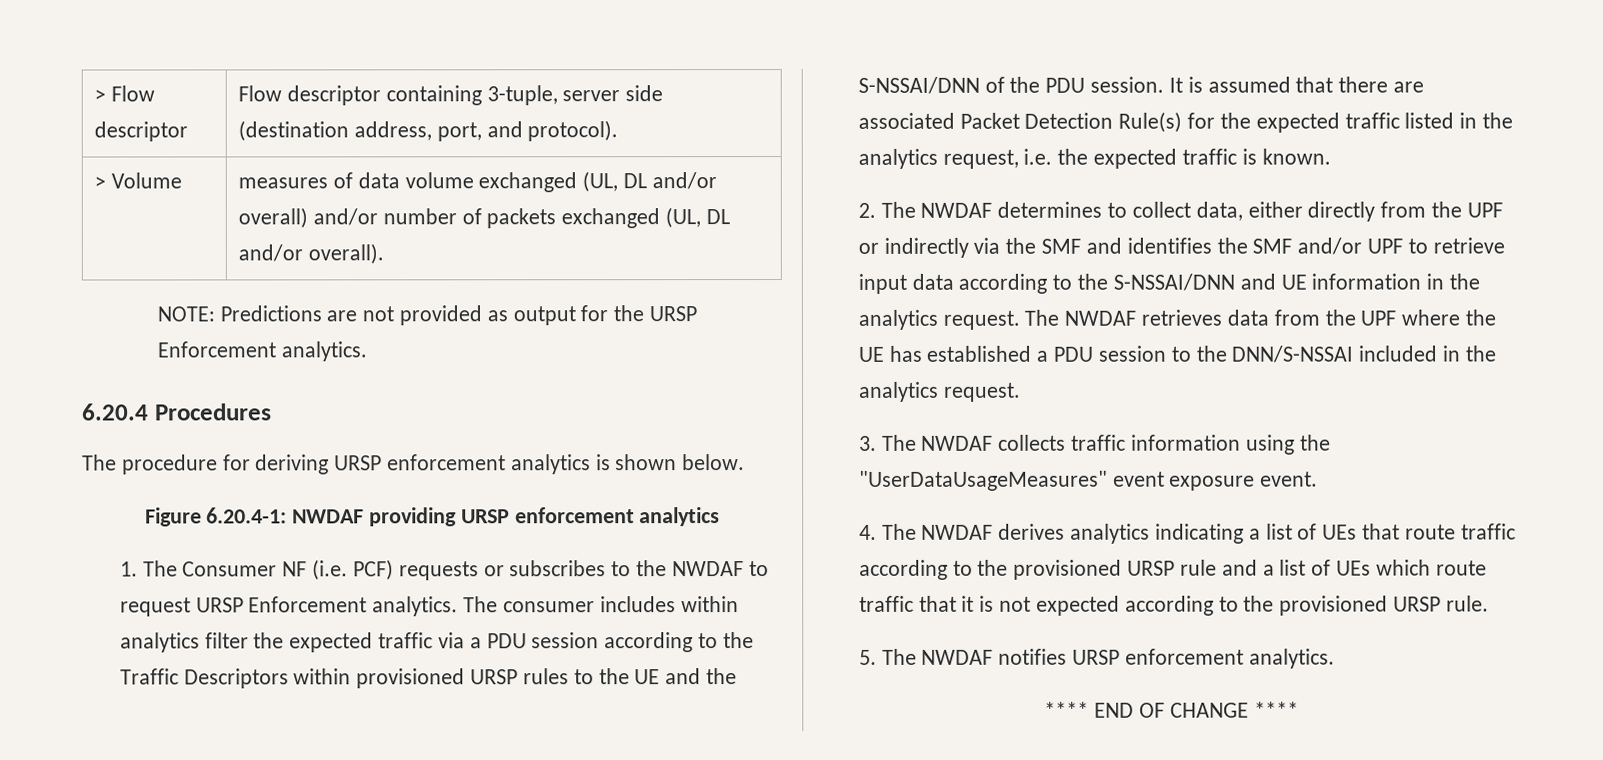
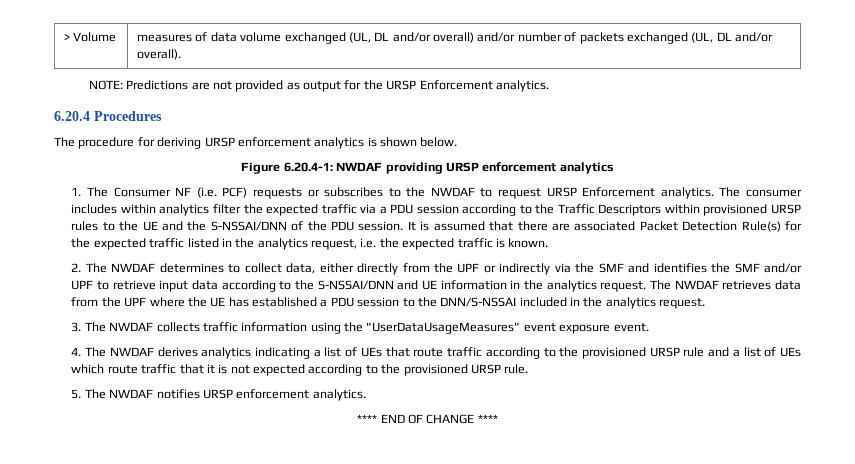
[94,85,155,102] [94,121,189,142] [238,85,664,106] [238,120,619,142] [94,176,107,189] > Flow descriptor | Flow descriptor containing 3-tuple, server side (destination address, port, and protocol). // > -> [63,34,70,41] >

